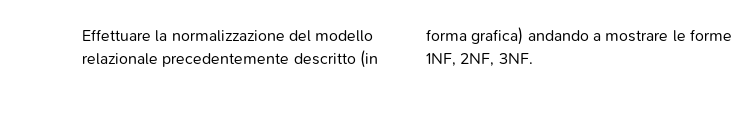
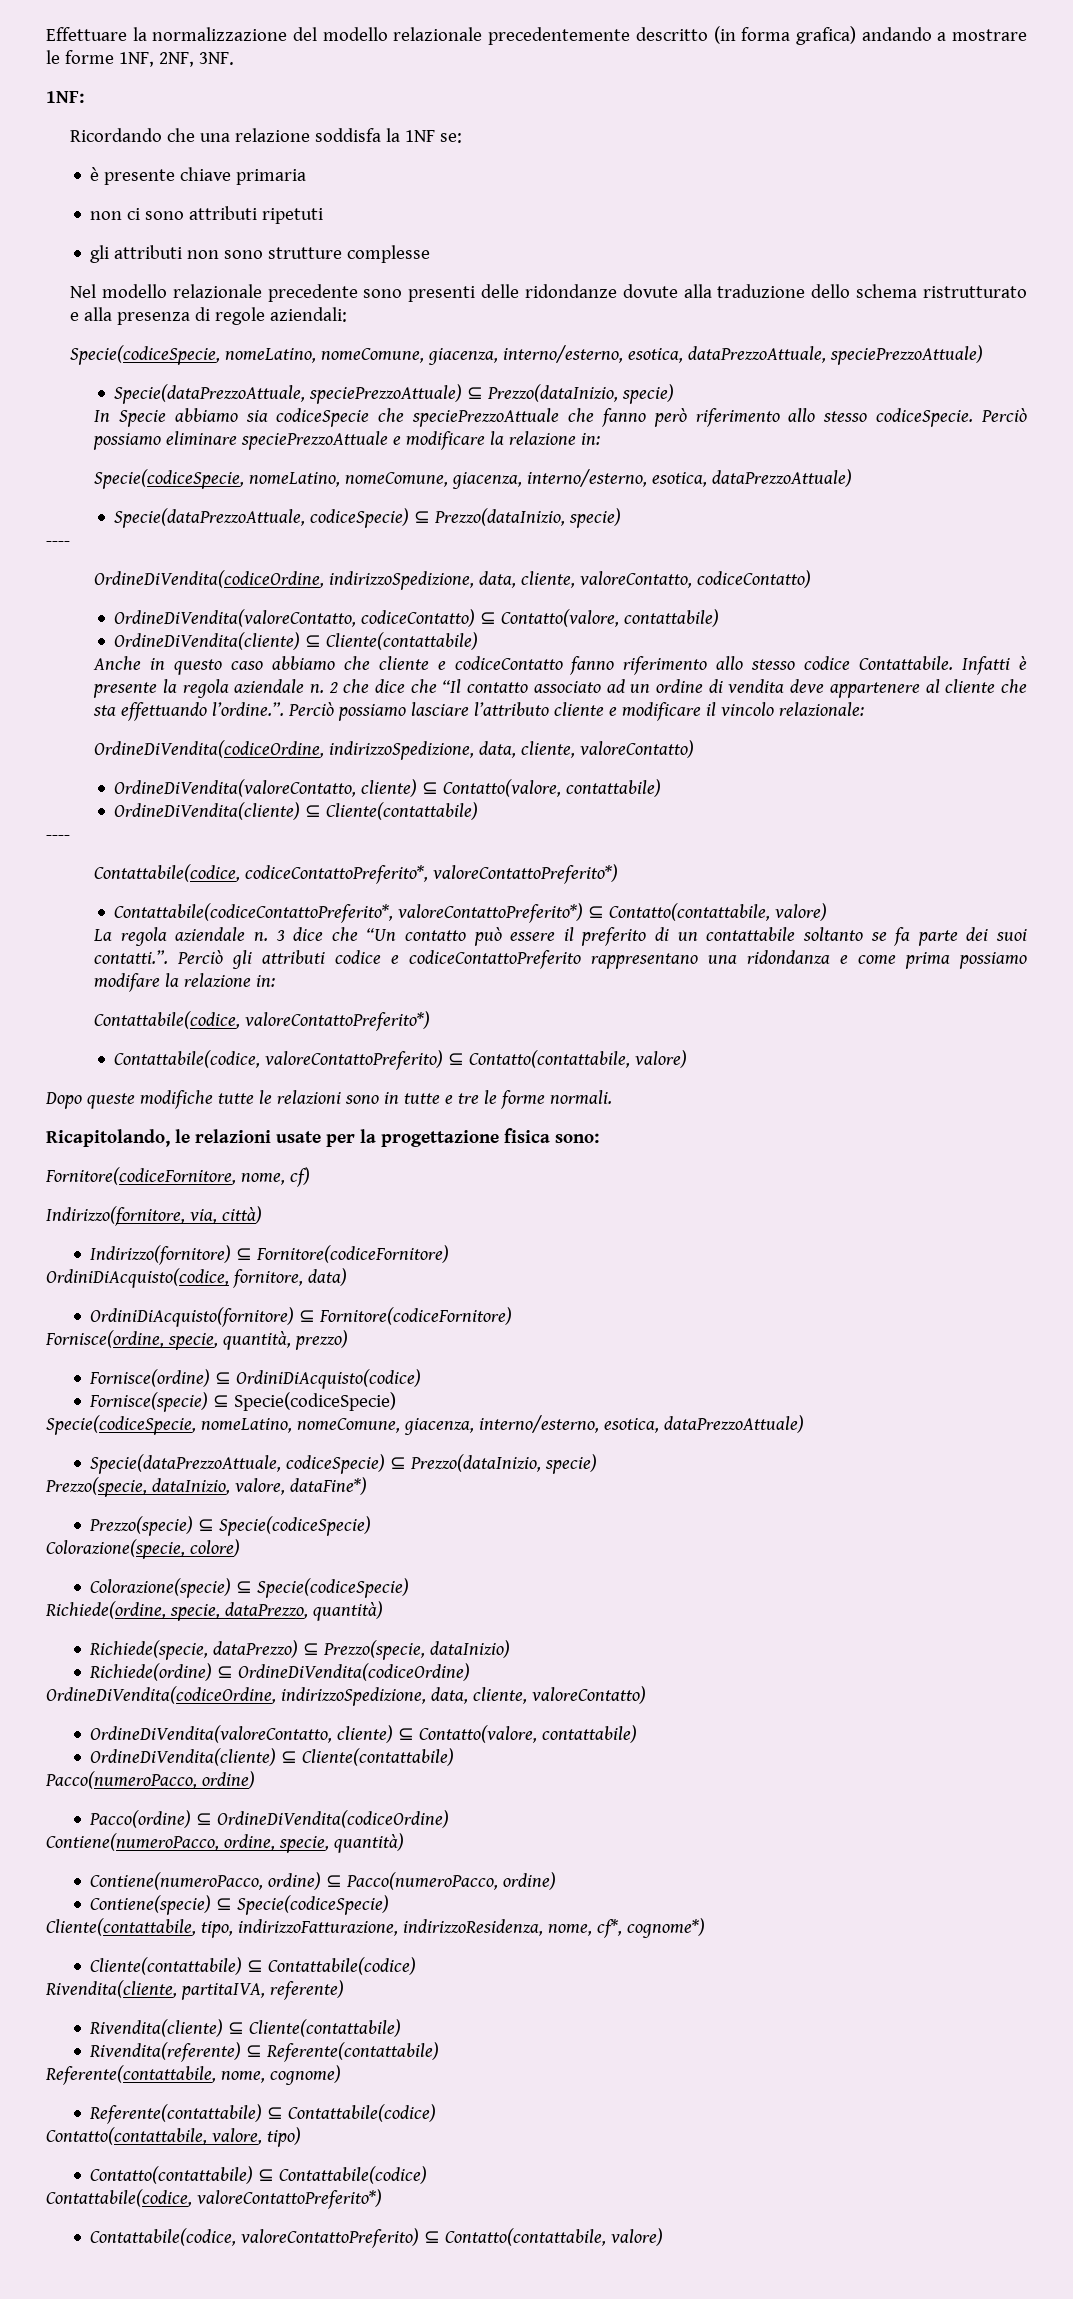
(533, 58) none -> [46,91,84,103] [70,128,463,143] [90,167,307,185] [90,206,324,224] [90,245,431,263] [70,284,1027,302] [70,307,348,325] [70,345,984,365] [114,384,675,404] [94,408,1027,427] [93,431,601,450] [94,469,853,489] [114,508,622,528] [46,541,70,546] [94,570,812,590] [114,609,720,627] [114,632,479,650] [93,656,1028,675] [93,679,1027,698] [93,702,865,721] [94,740,695,760] [114,779,662,797] [114,802,479,820] [46,835,70,840] [94,864,619,884] [114,903,828,923] [93,927,1027,946] [94,950,1028,969] [94,973,276,992] [94,1011,431,1031] [114,1050,688,1070] [45,1090,612,1109] [46,1128,599,1147] [45,1167,310,1187] [46,1206,262,1226] [90,1245,450,1265] [46,1268,347,1288] [90,1307,513,1327] [45,1330,348,1350] [89,1369,422,1389] [89,1392,397,1412] [46,1415,804,1435] [90,1454,598,1474] [45,1477,367,1497] [89,1516,372,1536] [46,1539,240,1559] [90,1578,410,1598] [45,1601,383,1621] [89,1640,511,1660] [89,1663,471,1681] [46,1686,646,1706] [90,1725,638,1743] [90,1748,455,1766] [45,1771,255,1789] [89,1810,450,1828] [46,1833,404,1853] [90,1872,557,1890] [90,1895,390,1915] [46,1918,705,1938] [90,1957,417,1975] [45,1980,344,2000] [89,2019,402,2037] [89,2042,440,2062] [45,2065,341,2085] [89,2104,437,2124] [46,2127,301,2147] [90,2166,428,2184] [46,2189,382,2209] [90,2228,664,2248] // 1NF: // Ricordando che una relazione soddisfa la 1NF se: // è presente chiave primaria // non ci sono attributi ripetuti // gli attributi non sono strutture complesse // Nel modello relazionale precedente sono presenti delle ridondanze dovute alla traduzione dello schema ristrutturato e alla presenza di regole aziendali: // Specie(codiceSpecie, nomeLatino, nomeComune, giacenza, interno/esterno, esotica, dataPrezzoAttuale, speciePrezzoAttuale) // Specie(dataPrezzoAttuale, speciePrezzoAttuale) ⊆ Prezzo(dataInizio, specie) // In Specie abbiamo sia codiceSpecie che speciePrezzoAttuale che fanno però riferimento allo stesso codiceSpecie. Perciò possiamo eliminare speciePrezzoAttuale e modificare la relazione in: // Specie(codiceSpecie, nomeLatino, nomeComune, giacenza, interno/esterno, esotica, dataPrezzoAttuale) // Specie(dataPrezzoAttuale, codiceSpecie) ⊆ Prezzo(dataInizio, specie) // ---- // OrdineDiVendita(codiceOrdine, indirizzoSpedizione, data, cliente, valoreContatto, codiceContatto) // OrdineDiVendita(valoreContatto, codiceContatto) ⊆ Contatto(valore, contattabile) // OrdineDiVendita(cliente) ⊆ Cliente(contattabile) // Anche in questo caso abbiamo che cliente e codiceContatto fanno riferimento allo stesso codice Contattabile. Infatti è presente la regola aziendale n. 2 che dice che “Il contatto associato ad un ordine di vendita deve appartenere al cliente che sta effettuando l’ordine.”. Perciò possiamo lasciare l’attributo cliente e modificare il vincolo relazionale: // OrdineDiVendita(codiceOrdine, indirizzoSpedizione, data, cliente, valoreContatto) // OrdineDiVendita(valoreContatto, cliente) ⊆ Contatto(valore, contattabile) // OrdineDiVendita(cliente) ⊆ Cliente(contattabile) // ---- // Contattabile(codice, codiceContattoPreferito*, valoreContattoPreferito*) // Contattabile(codiceContattoPreferito*, valoreContattoPreferito*) ⊆ Contatto(contattabile, valore) // La regola aziendale n. 3 dice che “Un contatto può essere il preferito di un contattabile soltanto se fa parte dei suoi contatti.”. Perciò gli attributi codice e codiceContattoPreferito rappresentano una ridondanza e come prima possiamo modifare la relazione in: // Contattabile(codice, valoreContattoPreferito*) // Contattabile(codice, valoreContattoPreferito) ⊆ Contatto(contattabile, valore) // Dopo queste modifiche tutte le relazioni sono in tutte e tre le forme normali. // Ricapitolando, le relazioni usate per la progettazione fisica sono: // Fornitore(codiceFornitore, nome, cf) // Indirizzo(fornitore, via, città) // Indirizzo(fornitore) ⊆ Fornitore(codiceFornitore) // OrdiniDiAcquisto(codice, fornitore, data) // OrdiniDiAcquisto(fornitore) ⊆ Fornitore(codiceFornitore) // Fornisce(ordine, specie, quantità, prezzo) // Fornisce(ordine) ⊆ OrdiniDiAcquisto(codice) // Fornisce(specie) ⊆ Specie(codiceSpecie) // Specie(codiceSpecie, nomeLatino, nomeComune, giacenza, interno/esterno, esotica, dataPrezzoAttuale) // Specie(dataPrezzoAttuale, codiceSpecie) ⊆ Prezzo(dataInizio, specie) // Prezzo(specie, dataInizio, valore, dataFine*) // Prezzo(specie) ⊆ Specie(codiceSpecie) // Colorazione(specie, colore) // Colorazione(specie) ⊆ Specie(codiceSpecie) // Richiede(ordine, specie, dataPrezzo, quantità) // Richiede(specie, dataPrezzo) ⊆ Prezzo(specie, dataInizio) // Richiede(ordine) ⊆ OrdineDiVendita(codiceOrdine) // OrdineDiVendita(codiceOrdine, indirizzoSpedizione, data, cliente, valoreContatto) // OrdineDiVendita(valoreContatto, cliente) ⊆ Contatto(valore, contattabile) // OrdineDiVendita(cliente) ⊆ Cliente(contattabile) // Pacco(numeroPacco, ordine) // Pacco(ordine) ⊆ OrdineDiVendita(codiceOrdine) // Contiene(numeroPacco, ordine, specie, quantità) // Contiene(numeroPacco, ordine) ⊆ Pacco(numeroPacco, ordine) // Contiene(specie) ⊆ Specie(codiceSpecie) // Cliente(contattabile, tipo, indirizzoFatturazione, indirizzoResidenza, nome, cf*, cognome*) // Cliente(contattabile) ⊆ Contattabile(codice) // Rivendita(cliente, partitaIVA, referente) // Rivendita(cliente) ⊆ Cliente(contattabile) // Rivendita(referente) ⊆ Referente(contattabile) // Referente(contattabile, nome, cognome) // Referente(contattabile) ⊆ Contattabile(codice) // Contatto(contattabile, valore, tipo) // Contatto(contattabile) ⊆ Contattabile(codice) // Contattabile(codice, valoreContattoPreferito*) // Contattabile(codice, valoreContattoPreferito) ⊆ Contatto(contattabile, valore)

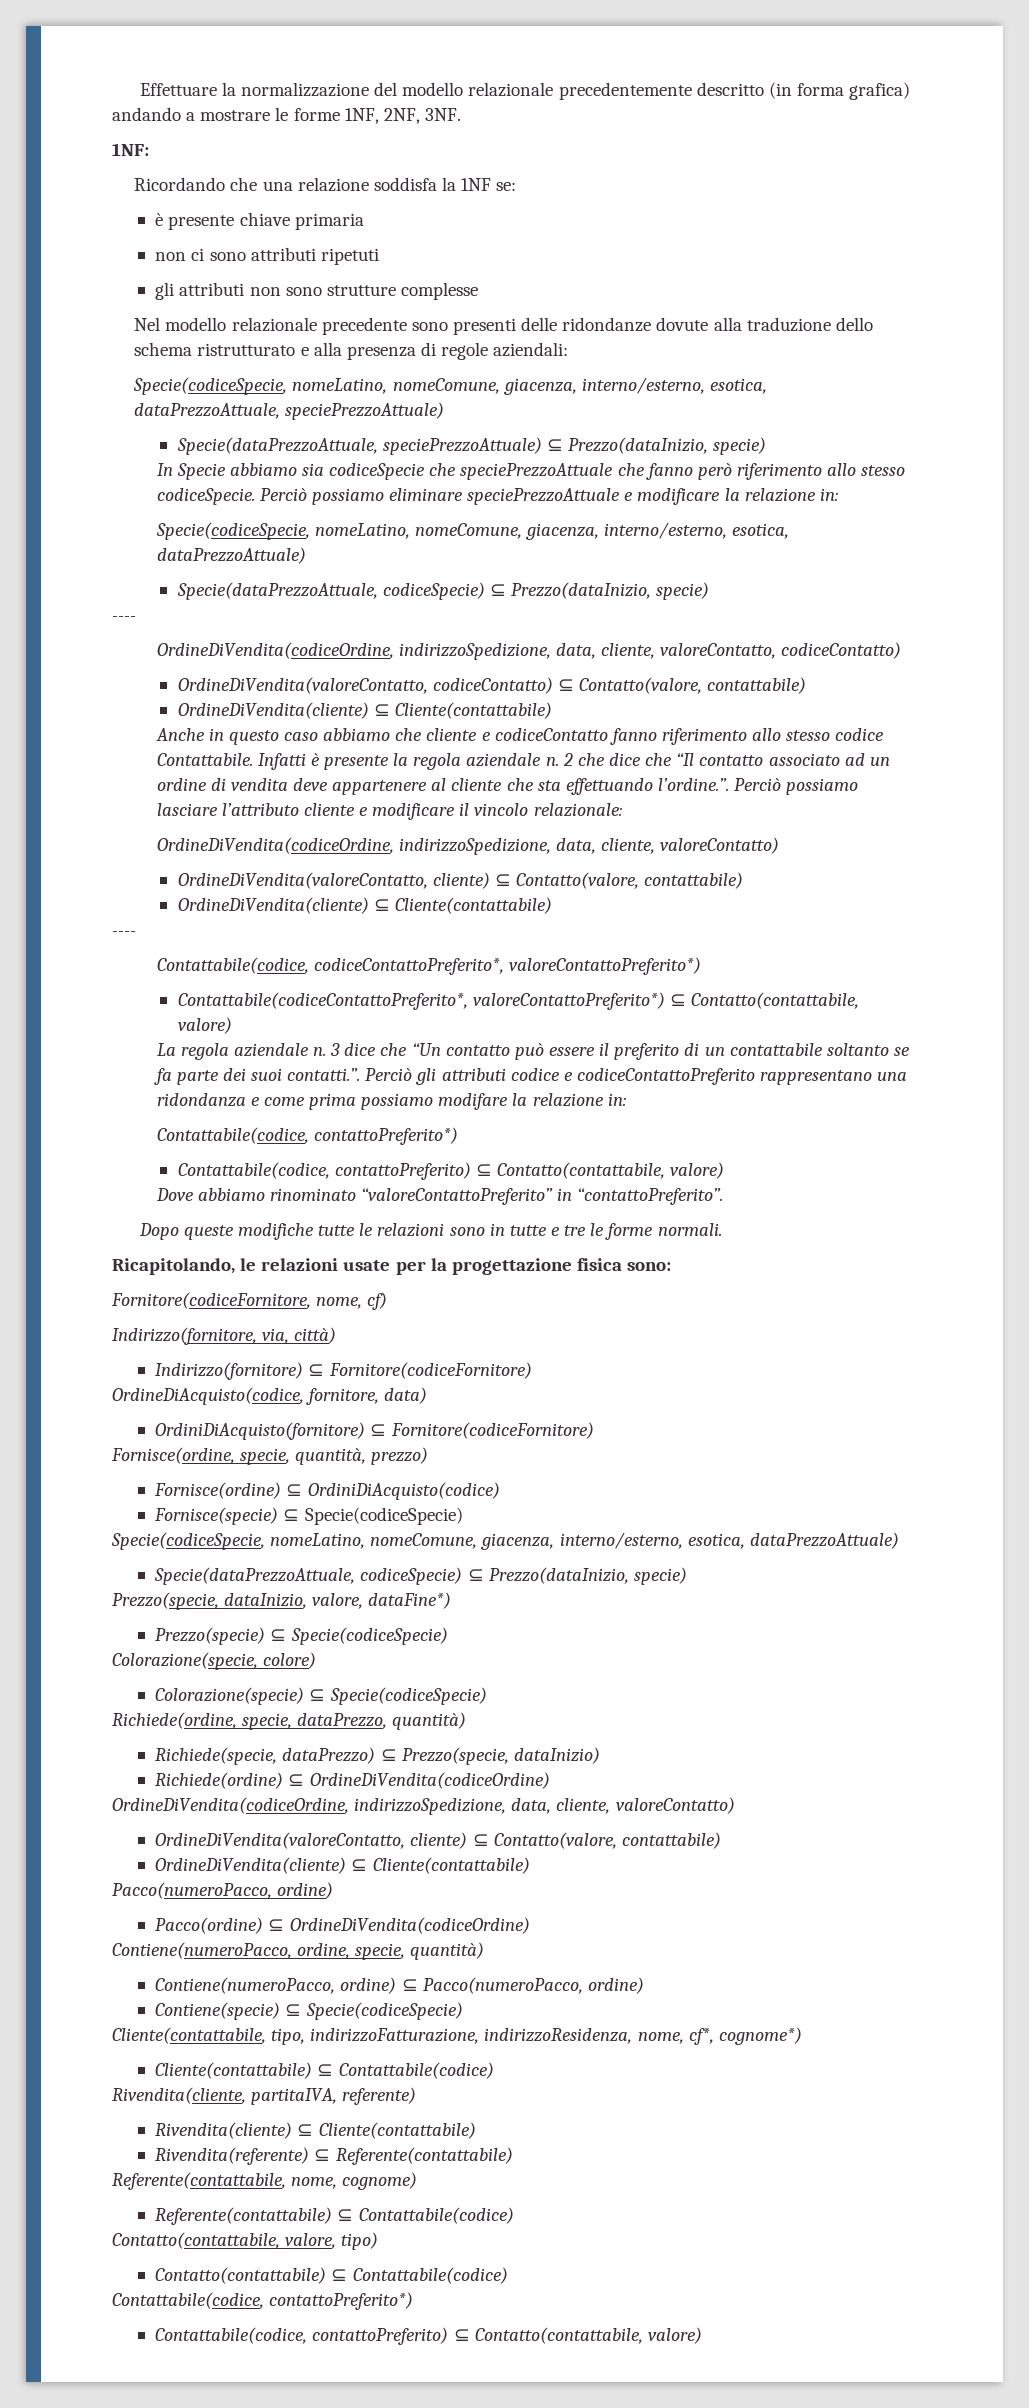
[245,1011,431,1031] [114,1050,688,1070] valoreContattoPreferito*) // Contattabile(codice, valoreContattoPreferito) ⊆ Contatto(contattabile, valore) -> [313,1127,458,1145] [177,1162,725,1180] [155,1188,724,1205] contattoPreferito*) // Contattabile(codice, contattoPreferito) ⊆ Contatto(contattabile, valore) // Dove abbiamo rinominato “valoreContattoPreferito” in “contattoPreferito”.
[46,1268,229,1288] OrdiniDiAcquisto(codice, -> [112,1387,304,1405] OrdineDiAcquisto(codice,
[196,2189,382,2209] [90,2228,420,2248] valoreContattoPreferito*) // Contattabile(codice, valoreContattoPreferito) -> [269,2292,414,2310] [155,2327,449,2345] contattoPreferito*) // Contattabile(codice, contattoPreferito)

